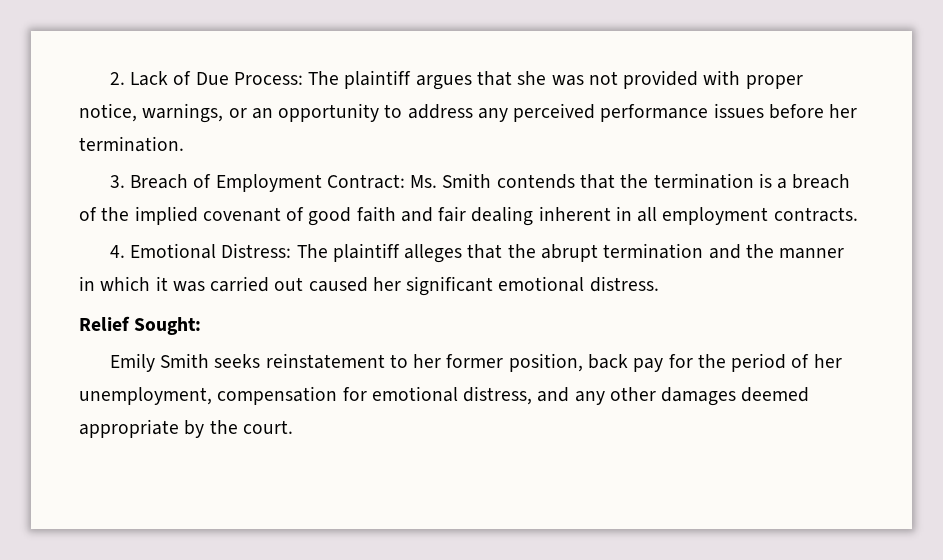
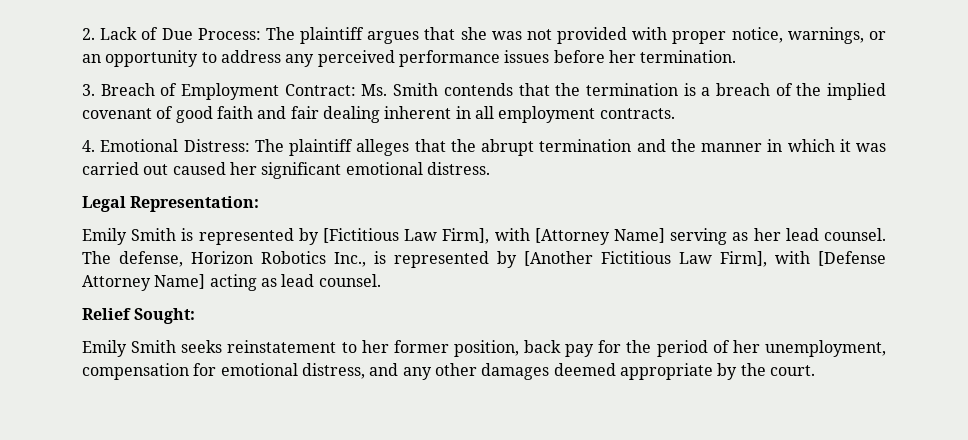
(659, 284) none -> [82,196,260,212] [82,228,887,245] [82,251,886,268] [82,274,381,291] // Legal Representation: // Emily Smith is represented by [Fictitious Law Firm], with [Attorney Name] serving as her lead counsel. The defense, Horizon Robotics Inc., is represented by [Another Fictitious Law Firm], with [Defense Attorney Name] acting as lead counsel.

